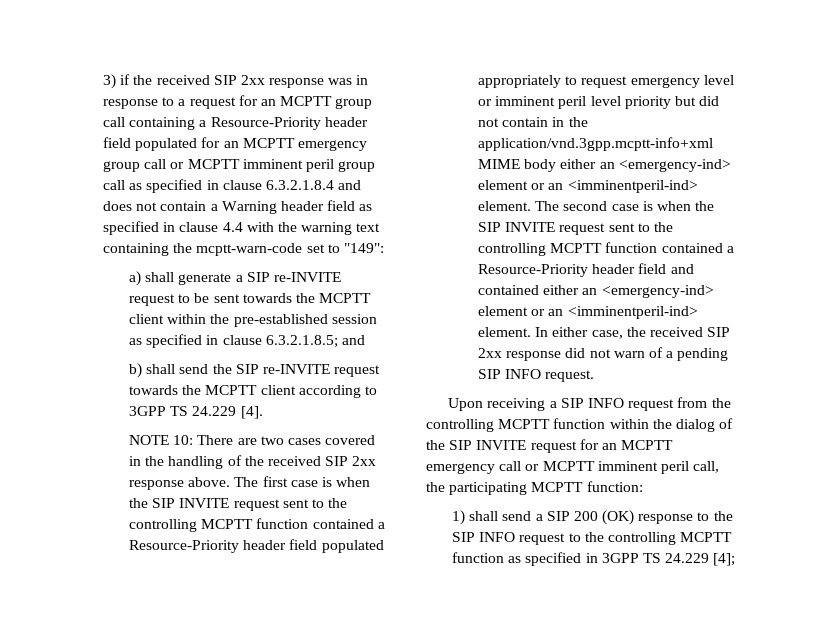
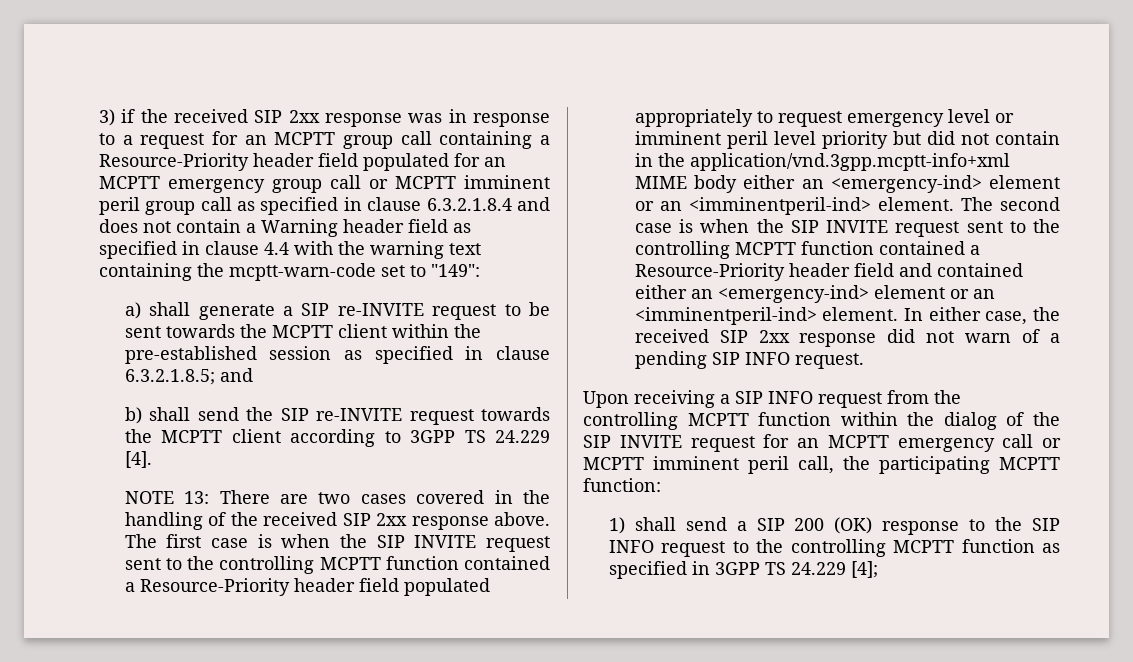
[173,435,194,445] 10: -> [184,491,210,504] 13:

